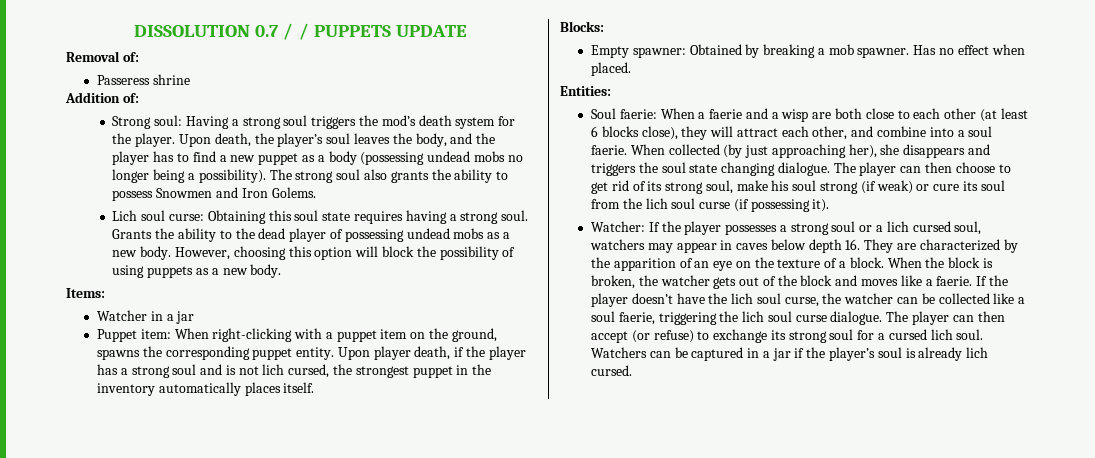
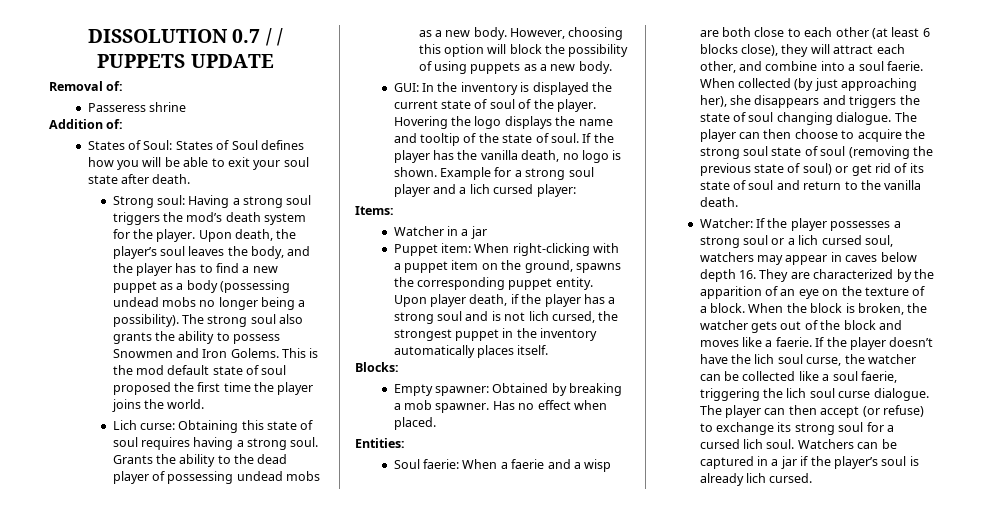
(139, 98) none -> [87,140,304,150] [87,157,309,170] [87,174,191,184] // States of Soul: States of Soul defines how you will be able to exit your soul state after death.
(316, 192) none -> [282,348,319,358] [112,365,287,375] [112,382,314,395] [111,399,205,412] This is the mod default state of soul proposed the first time the player joins the world.
[141,210,166,221] soul -> (137, 425) none
[294,210,351,221] soul state -> [267,420,314,430] [112,437,138,447] state of soul
(282, 271) none -> [393,82,612,95] [393,99,596,112] [393,116,613,129] [393,133,614,146] [393,150,622,163] [393,167,594,180] [393,184,576,197] // GUI: In the inventory is displayed the current state of soul of the player. Hovering the logo displays the name and tooltip of the state of soul. If the player has the vanilla death, no logo is shown. Example for a strong soul player and a lich cursed player:
[661,162,718,173] soul state -> [699,112,774,122] state of soul
[590,180,1005,194] [590,198,830,212] get rid of its strong soul, make his soul strong (if weak) or cure its soul from the lich soul curse (if possessing it). -> [857,129,925,142] [699,146,933,159] [699,163,924,176] [699,180,922,190] [699,197,738,207] acquire the strong soul state of soul (removing the previous state of soul) or get rid of its state of soul and return to the vanilla death.

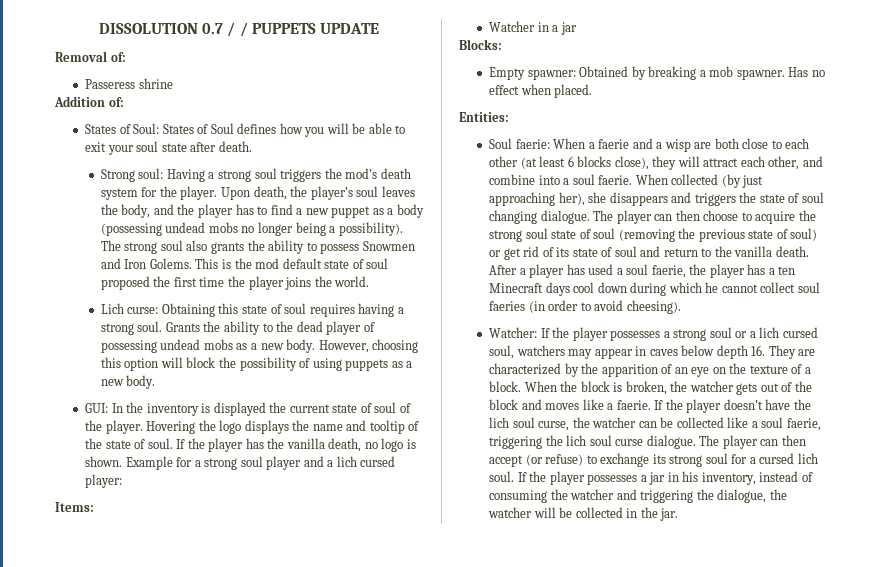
[393,243,620,256] [393,260,621,273] [393,277,593,290] [393,294,616,307] [393,311,619,324] [393,328,598,341] [393,345,549,358] // Puppet item: When right-clicking with a puppet item on the ground, spawns the corresponding puppet entity. Upon player death, if the player has a strong soul and is not lich cursed, the strongest puppet in the inventory automatically places itself. -> (577, 28) none
(738, 202) none -> [489,264,796,278] [489,282,820,296] [489,300,681,314] After a player has used a soul faerie, the player has a ten Minecraft days cool down during which he cannot collect soul faeries (in order to avoid cheesing).
[797,439,897,449] [699,456,919,469] [699,473,813,486] Watchers can be captured in a jar if the player’s soul is already lich cursed. -> [517,471,813,485] [489,489,787,503] [488,507,679,521] If the player possesses a jar in his inventory, instead of consuming the watcher and triggering the dialogue, the watcher will be collected in the jar.

